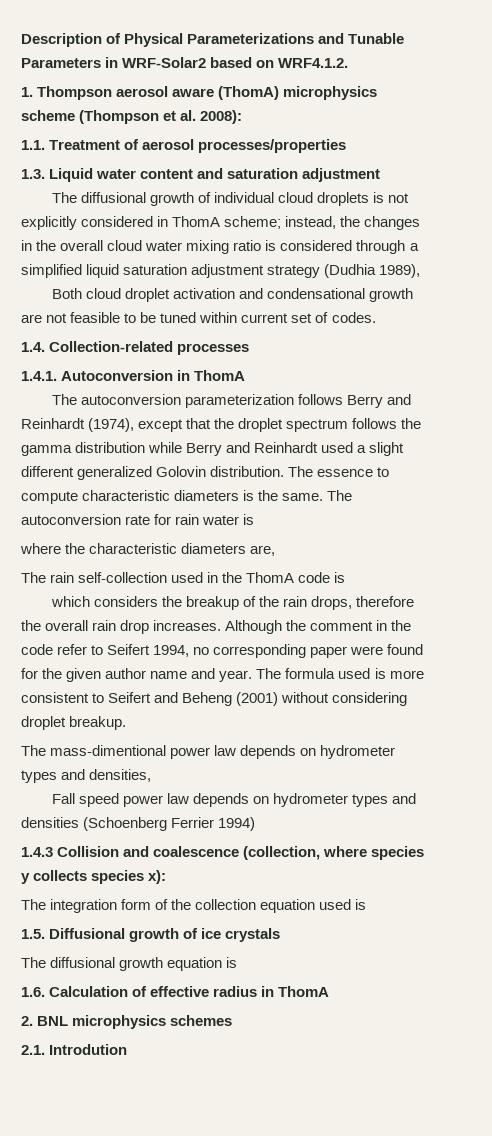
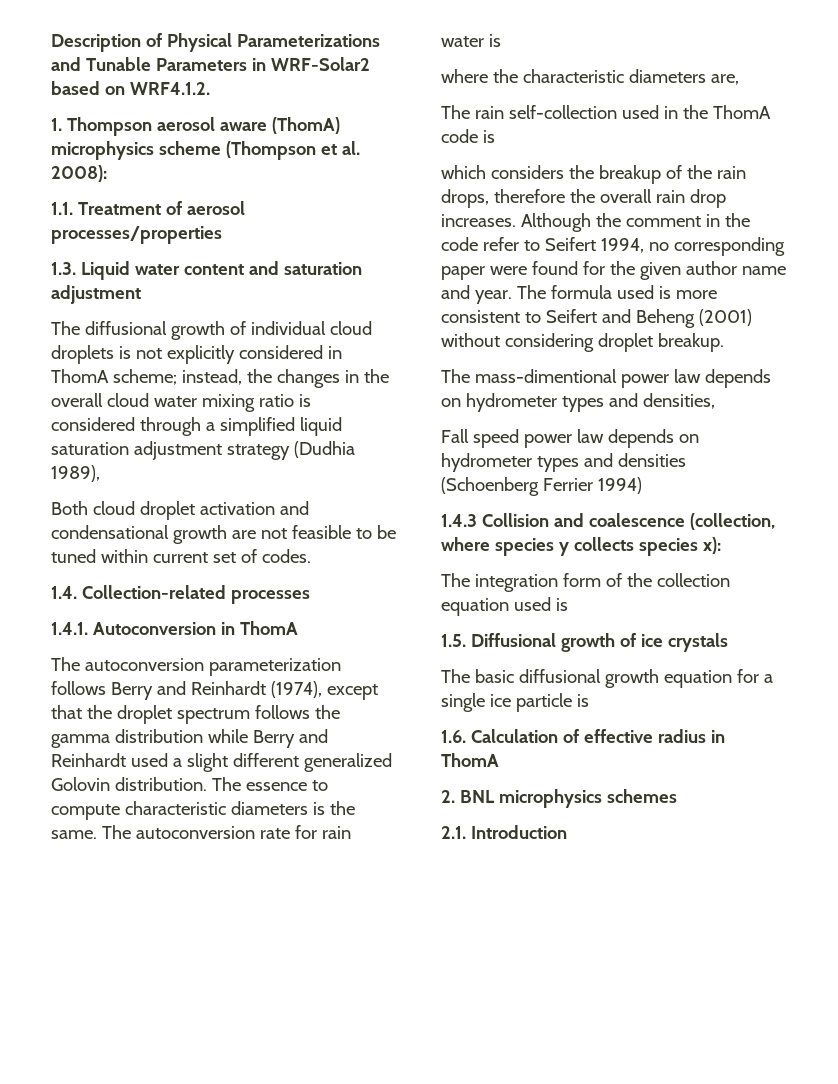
(46, 962) none -> [474,669,514,683] basic
(223, 964) none -> [736,669,773,683] [441,693,572,712] for a single ice particle
[49,1044,128,1055] Introdution -> [470,825,567,839] Introduction

